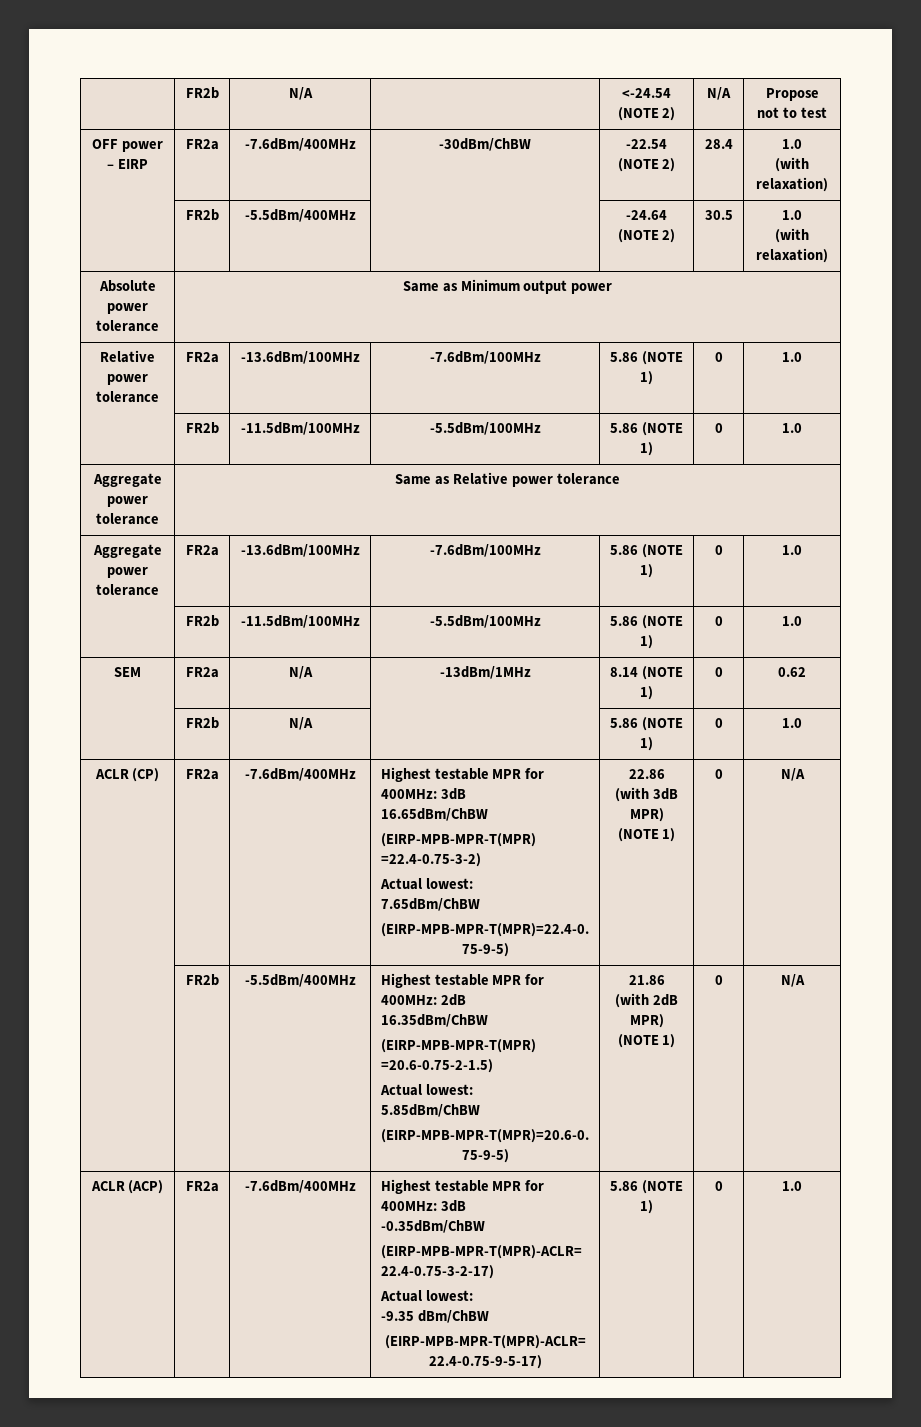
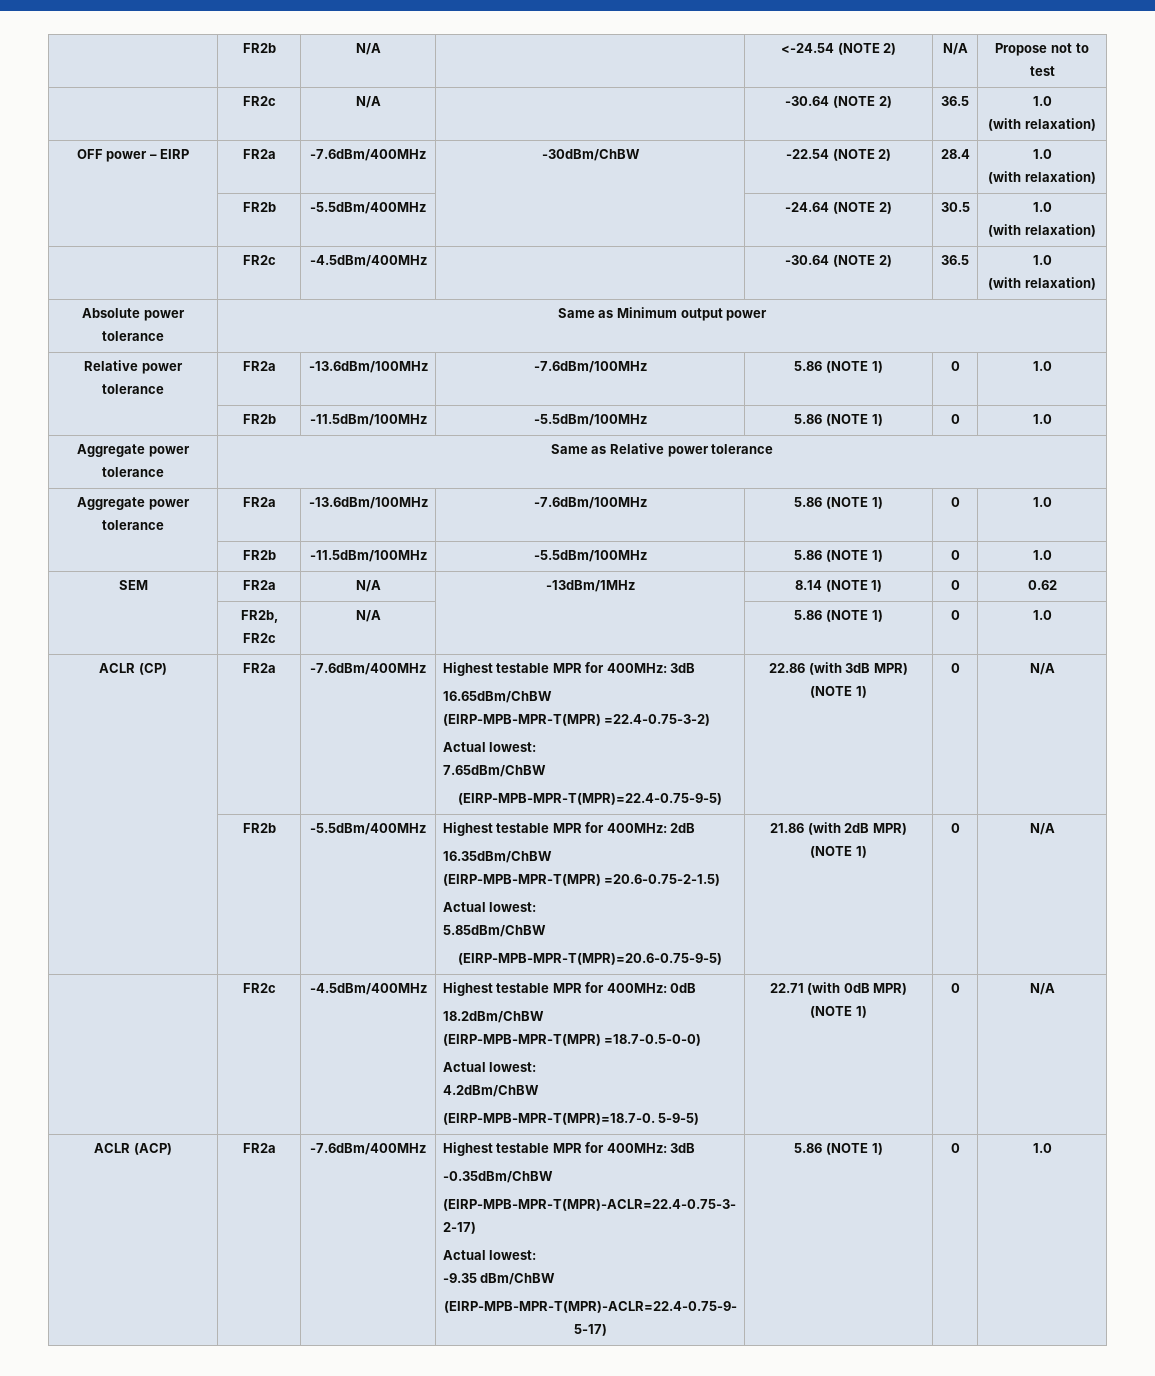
(827, 112) none -> [242,96,276,106] [355,96,381,108] [785,96,892,108] [941,96,969,106] [1032,96,1052,106] [988,118,1096,131] // | FR2c | N/A | | -30.64 (NOTE 2) | 36.5 | 1.0 // (with relaxation)
(828, 255) none -> [242,255,276,265] [309,255,427,267] [785,255,892,267] [941,255,969,265] [1032,255,1052,265] [988,277,1096,290] // | FR2c | -4.5dBm/400MHz | | -30.64 (NOTE 2) | 36.5 | 1.0 // (with relaxation)
[185,717,219,729] FR2b -> [240,610,278,623] [242,633,276,643] FR2b, FR2c
(805, 980) none -> [242,983,276,993] [309,983,427,995] [442,982,697,996] [442,1011,544,1023] [442,1034,702,1046] [442,1062,537,1072] [442,1085,539,1097] [442,1113,700,1125] [769,982,908,995] [810,1006,867,1018] [950,983,960,993] [1029,983,1055,995] // | FR2c | -4.5dBm/400MHz | Highest testable MPR for 400MHz: 0dB // 18.2dBm/ChBW // (EIRP-MPB-MPR-T(MPR) =18.7-0.5-0-0) // Actual lowest: // 4.2dBm/ChBW // (EIRP-MPB-MPR-T(MPR)=18.7-0. 5-9-5) | 22.71 (with 0dB MPR) (NOTE 1) | 0 | N/A

